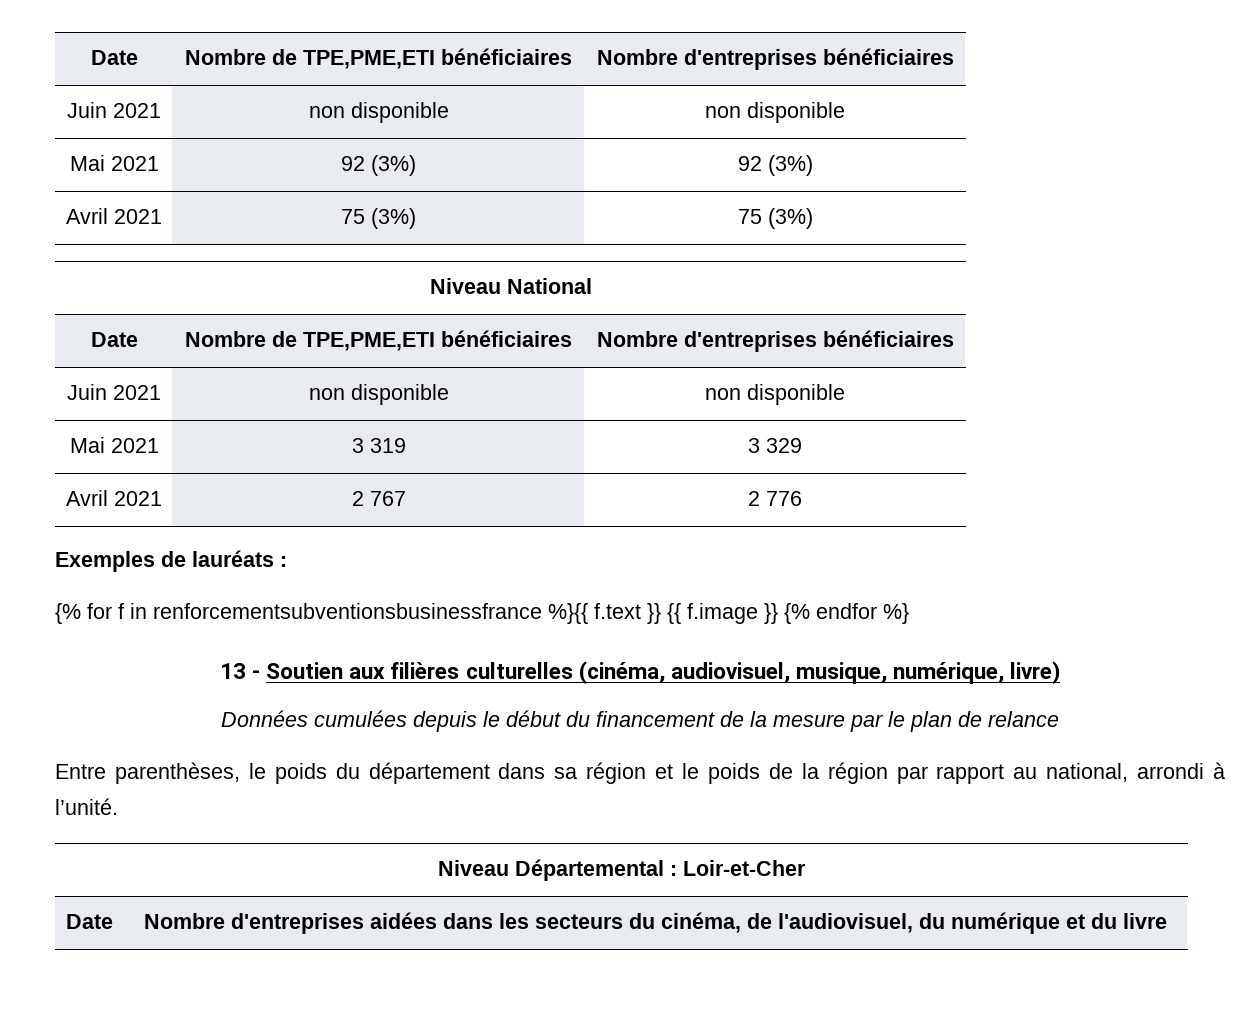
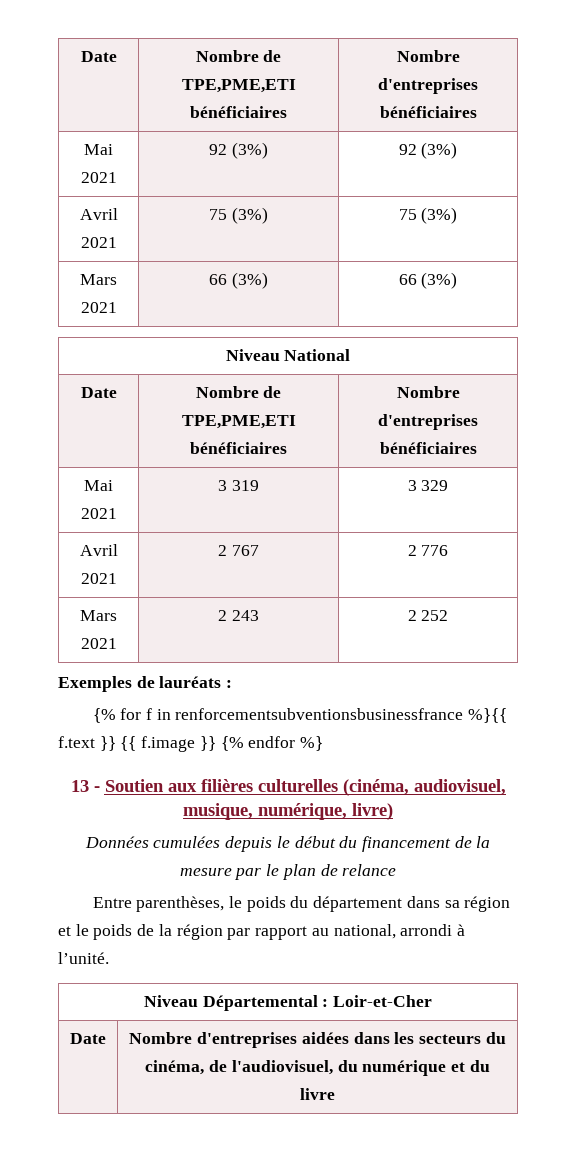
[90,50,138,65] [185,48,572,69] [596,48,954,70] [67,102,161,118] [308,102,449,123] [705,102,845,123] Date | Nombre de TPE,PME,ETI bénéficiaires | Nombre d'entreprises bénéficiaires // Juin 2021 | non disponible | non disponible -> [80,51,117,62] [195,50,282,62] [181,79,296,93] [190,106,287,118] [396,50,460,62] [377,78,478,94] [379,106,477,118] Date | Nombre de TPE,PME,ETI bénéficiaires | Nombre d'entreprises bénéficiaires
(813, 218) none -> [80,274,117,285] [80,302,117,313] [209,272,268,289] [398,272,458,289] // Mars 2021 | 66 (3%) | 66 (3%)
[67,384,161,400] [308,384,449,405] [705,384,845,405] // Juin 2021 | non disponible | non disponible -> (477, 448) none
(802, 498) none -> [80,610,117,621] [80,638,117,649] [218,610,259,621] [407,610,449,621] // Mars 2021 | 2 243 | 2 252

